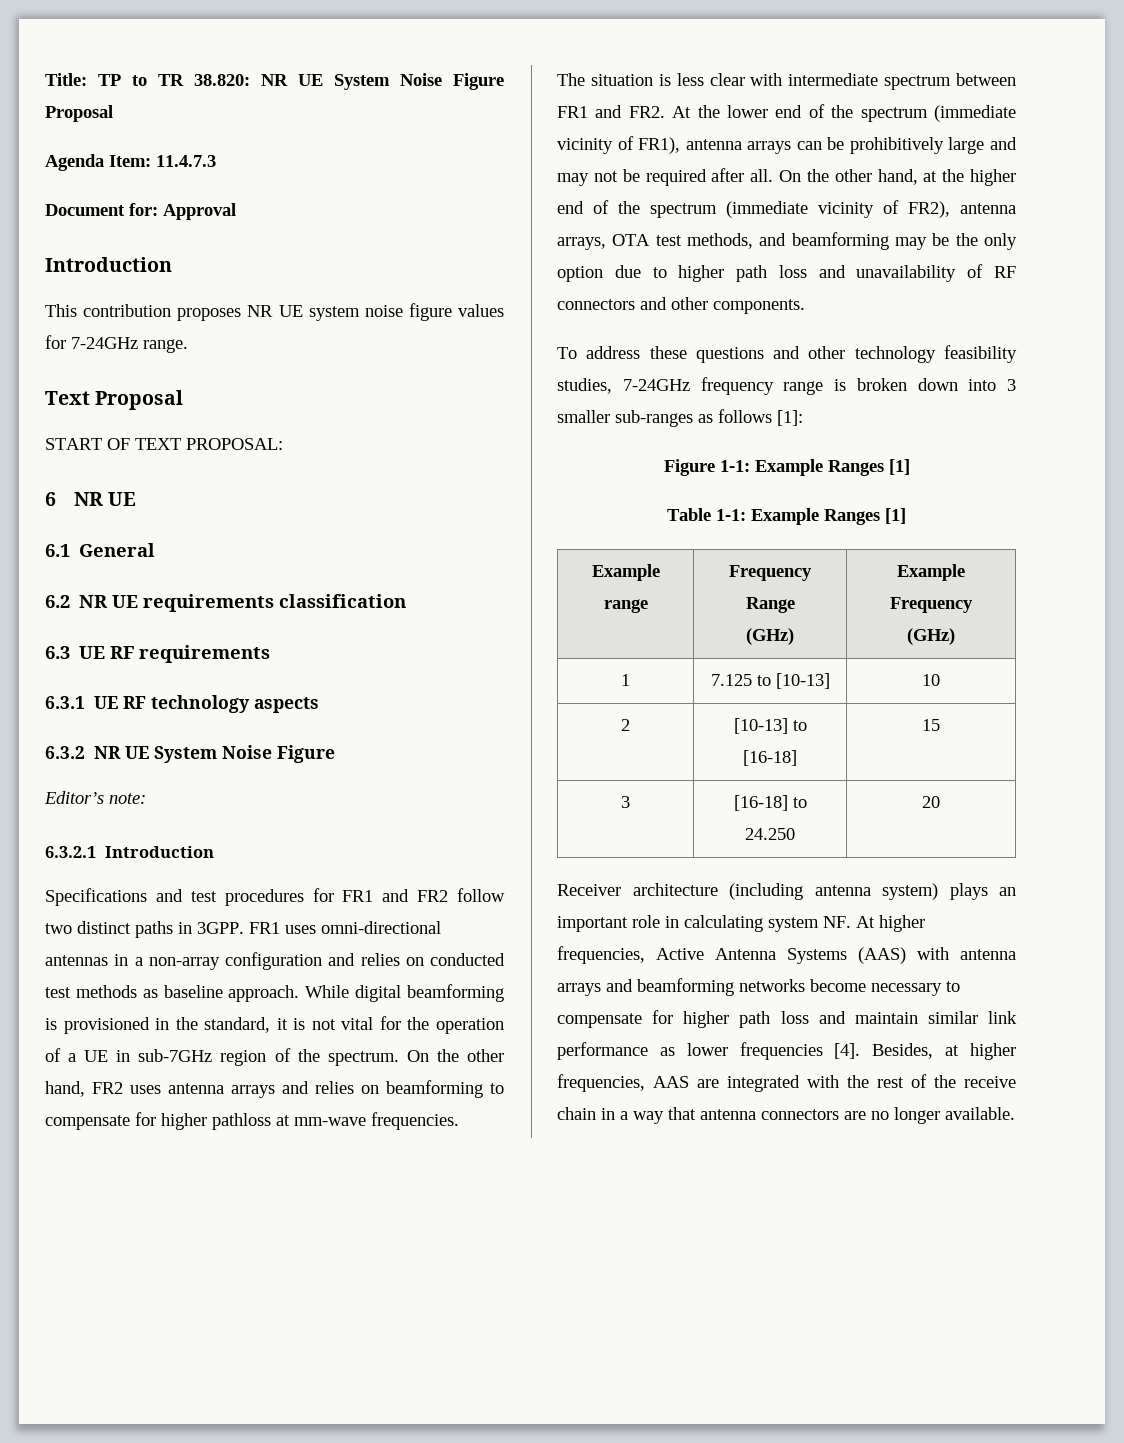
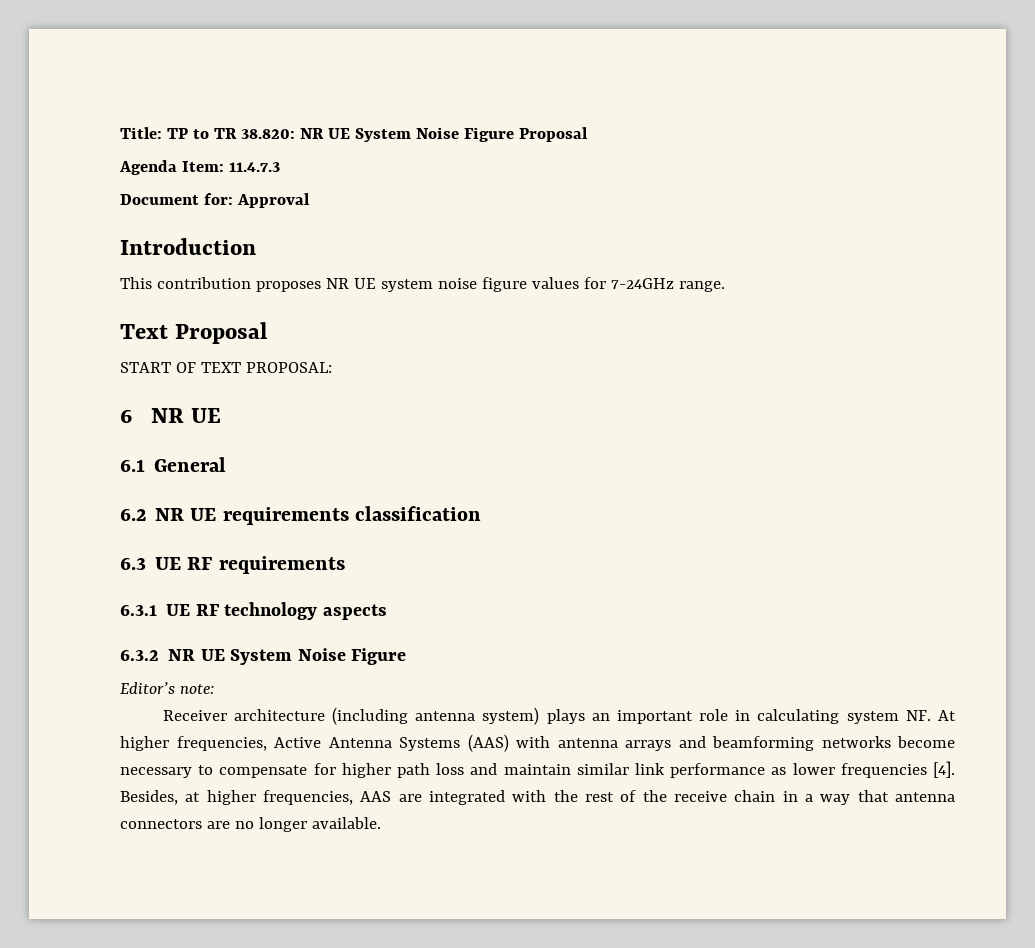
[45,846,215,858] [45,888,505,906] [45,921,441,938] [45,952,505,970] [45,984,504,1002] [45,1016,505,1034] [45,1048,504,1066] [45,1080,504,1098] [45,1112,459,1130] [557,73,1016,90] [557,104,1016,122] [557,136,1017,154] [557,168,1016,186] [557,200,1016,218] [557,232,1017,250] [557,264,1016,282] [557,297,805,314] [557,345,1017,363] [557,377,1016,395] [557,409,803,427] [663,459,910,476] [667,508,906,525] [591,564,660,581] [603,599,648,613] [729,565,812,581] [745,597,795,613] [746,628,794,645] [897,564,965,581] [890,597,973,613] [907,628,955,645] [621,674,630,686] [710,673,830,689] [922,674,940,686] [621,719,630,731] [733,718,807,734] [743,750,797,766] [922,719,940,731] [621,796,630,808] [733,795,807,811] [745,828,795,840] [922,796,940,808] // 6.3.2.1 Introduction // Specifications and test procedures for FR1 and FR2 follow two distinct paths in 3GPP. FR1 uses omni-directional antennas in a non-array configuration and relies on conducted test methods as baseline approach. While digital beamforming is provisioned in the standard, it is not vital for the operation of a UE in sub-7GHz region of the spectrum. On the other hand, FR2 uses antenna arrays and relies on beamforming to compensate for higher pathloss at mm-wave frequencies. // The situation is less clear with intermediate spectrum between FR1 and FR2. At the lower end of the spectrum (immediate vicinity of FR1), antenna arrays can be prohibitively large and may not be required after all. On the other hand, at the higher end of the spectrum (immediate vicinity of FR2), antenna arrays, OTA test methods, and beamforming may be the only option due to higher path loss and unavailability of RF connectors and other components. // To address these questions and other technology feasibility studies, 7-24GHz frequency range is broken down into 3 smaller sub-ranges as follows [1]: // Figure 1-1: Example Ranges [1] // Table 1-1: Example Ranges [1] // Example range | Frequency Range // (GHz) | Example Frequency // (GHz) // 1 | 7.125 to [10-13] | 10 // 2 | [10-13] to [16-18] | 15 // 3 | [16-18] to 24.250 | 20 -> (214, 689) none

